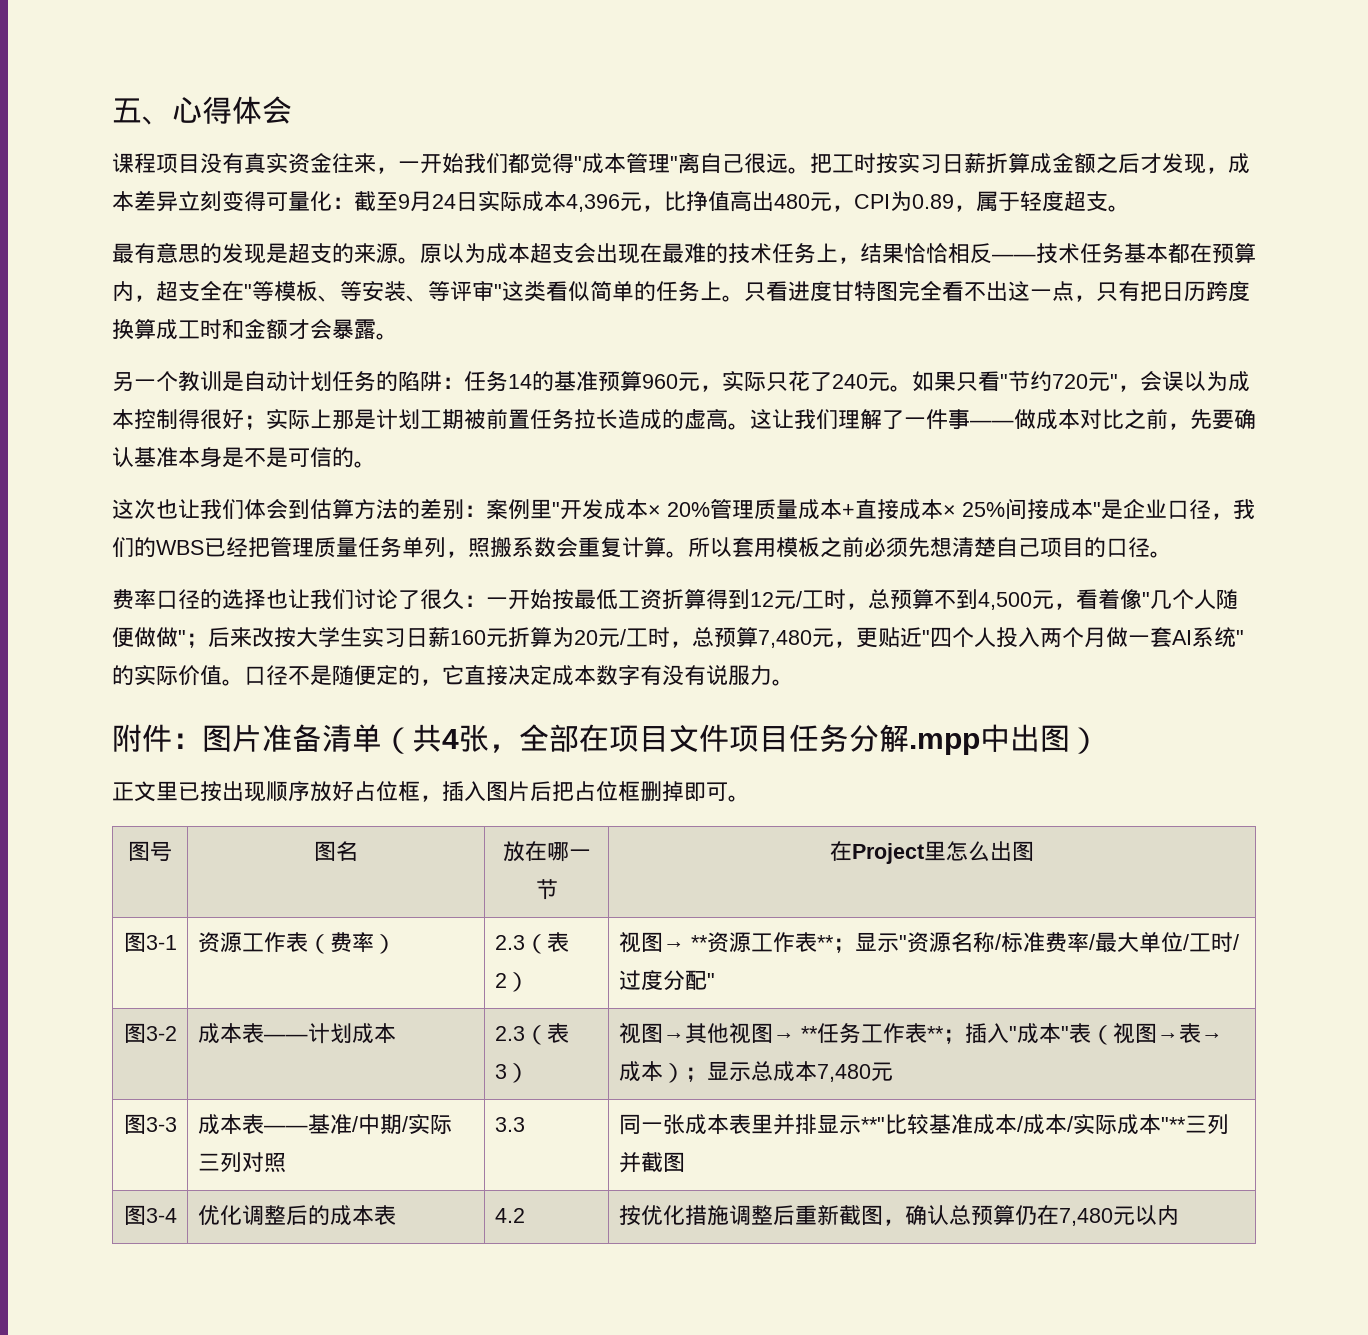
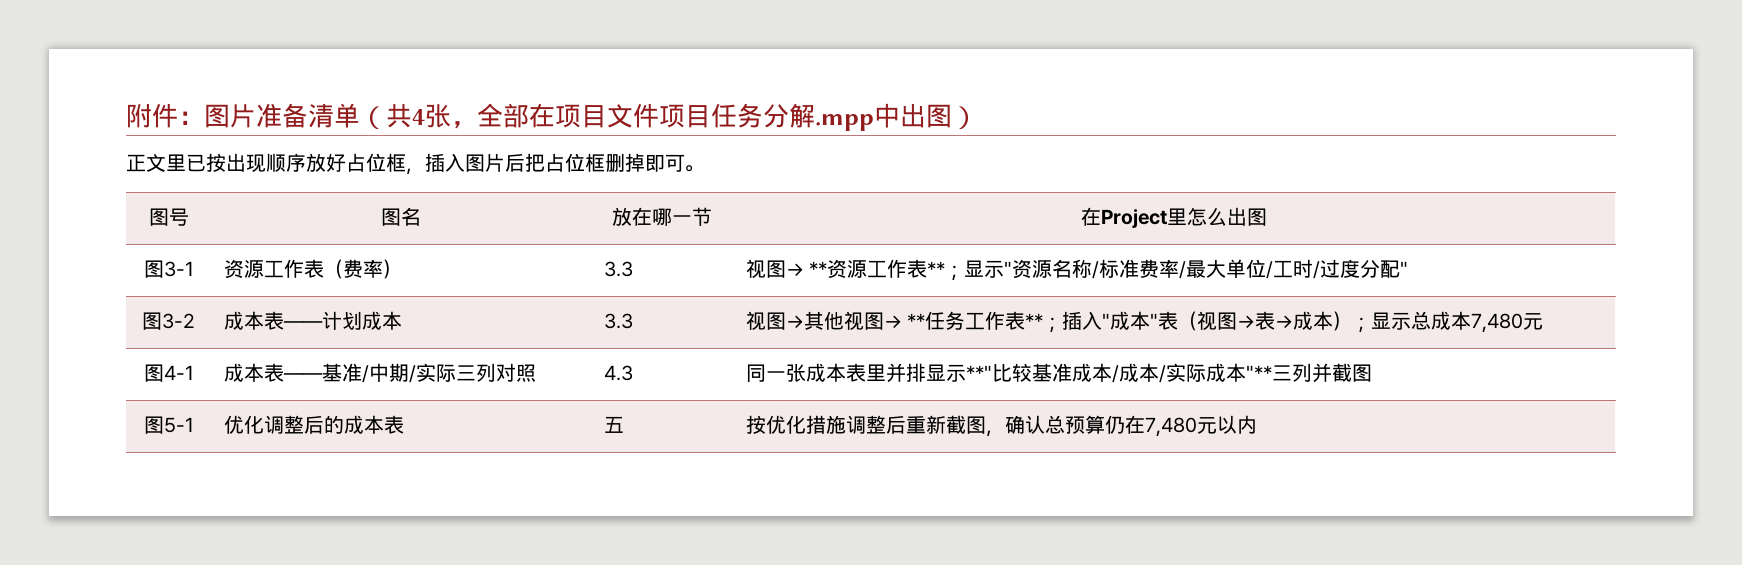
[112,96,292,125] [112,152,1250,174] [112,190,1130,212] [112,242,1256,264] [112,280,1250,302] [112,319,398,340] [112,371,1250,392] [112,408,1256,430] [112,447,376,468] [112,498,1255,520] [112,536,1172,558] [112,589,1238,610] [112,627,1244,648] [112,665,794,686] 五、心得体会 // 课程项目没有真实资金往来，一开始我们都觉得"成本管理"离自己很远。把工时按实习日薪折算成金额之后才发现，成本差异立刻变得可量化：截至9月24日实际成本4,396元，比挣值高出480元，CPI为0.89，属于轻度超支。 // 最有意思的发现是超支的来源。原以为成本超支会出现在最难的技术任务上，结果恰恰相反——技术任务基本都在预算内，超支全在"等模板、等安装、等评审"这类看似简单的任务上。只看进度甘特图完全看不出这一点，只有把日历跨度换算成工时和金额才会暴露。 // 另一个教训是自动计划任务的陷阱：任务14的基准预算960元，实际只花了240元。如果只看"节约720元"，会误以为成本控制得很好；实际上那是计划工期被前置任务拉长造成的虚高。这让我们理解了一件事——做成本对比之前，先要确认基准本身是不是可信的。 // 这次也让我们体会到估算方法的差别：案例里"开发成本× 20%管理质量成本+直接成本× 25%间接成本"是企业口径，我们的WBS已经把管理质量任务单列，照搬系数会重复计算。所以套用模板之前必须先想清楚自己项目的口径。 // 费率口径的选择也让我们讨论了很久：一开始按最低工资折算得到12元/工时，总预算不到4,500元，看着像"几个人随便做做"；后来改按大学生实习日薪160元折算为20元/工时，总预算7,480元，更贴近"四个人投入两个月做一套AI系统"的实际价值。口径不是随便定的，它直接决定成本数字有没有说服力。 // -> (126, 115) none
[495,932,570,954] [495,972,530,992] 2.3（表2） -> [603,261,633,277] 3.3
[495,1023,570,1045] [495,1063,530,1083] 2.3（表3） -> [603,313,633,329] 3.3
[145,1117,177,1132] 3-3 -> [163,365,194,380] 4-1
[495,1117,526,1132] 3.3 -> [603,365,633,381] 4.3
[145,1208,177,1223] 3-4 -> [163,417,194,433] 5-1
[495,1208,526,1223] 4.2 -> [603,416,624,433] 五

